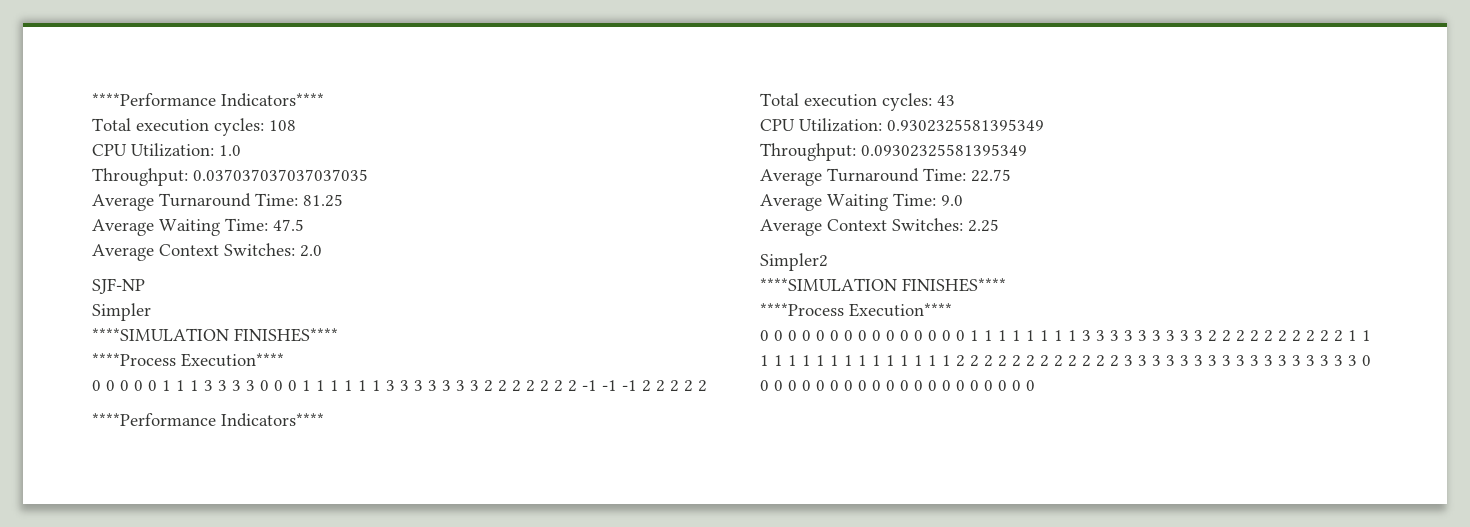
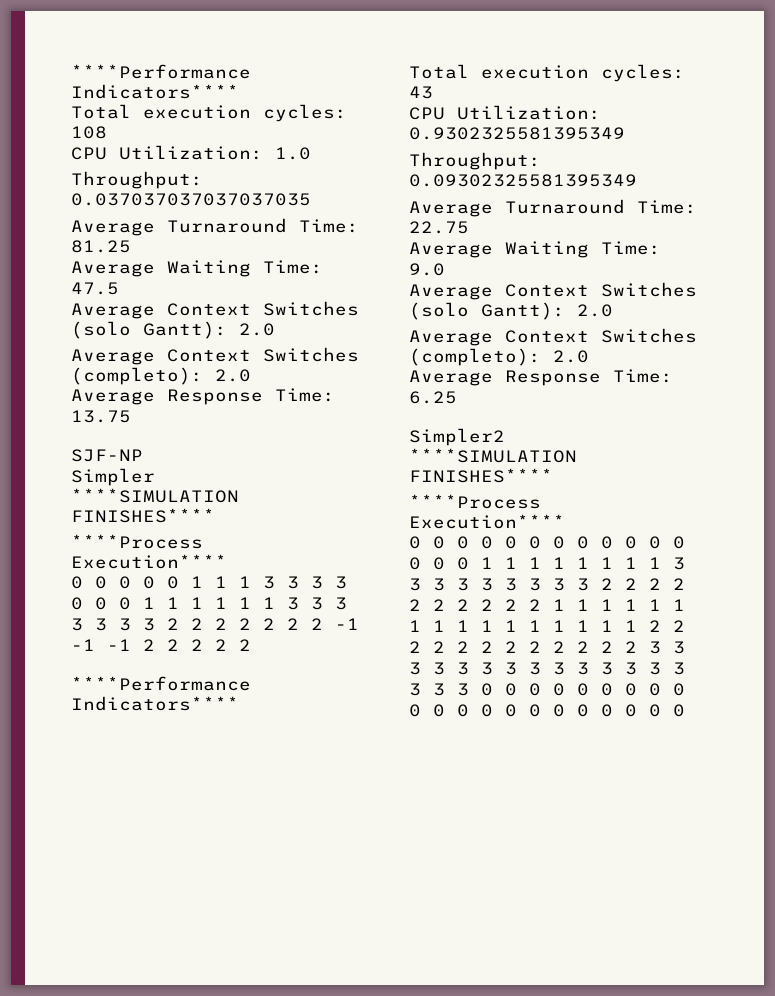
[224,243,322,257] Switches: 2.0 -> [263,301,359,316] [71,321,275,339] [71,347,359,365] [71,367,251,385] [71,388,335,405] [71,410,131,423] Switches (solo Gantt): 2.0 // Average Context Switches (completo): 2.0 // Average Response Time: 13.75
[892,218,999,232] Switches: 2.25 -> [601,282,697,297] [409,302,613,320] [409,328,697,346] [409,348,589,366] [409,369,673,386] [409,391,457,404] Switches (solo Gantt): 2.0 // Average Context Switches (completo): 2.0 // Average Response Time: 6.25

